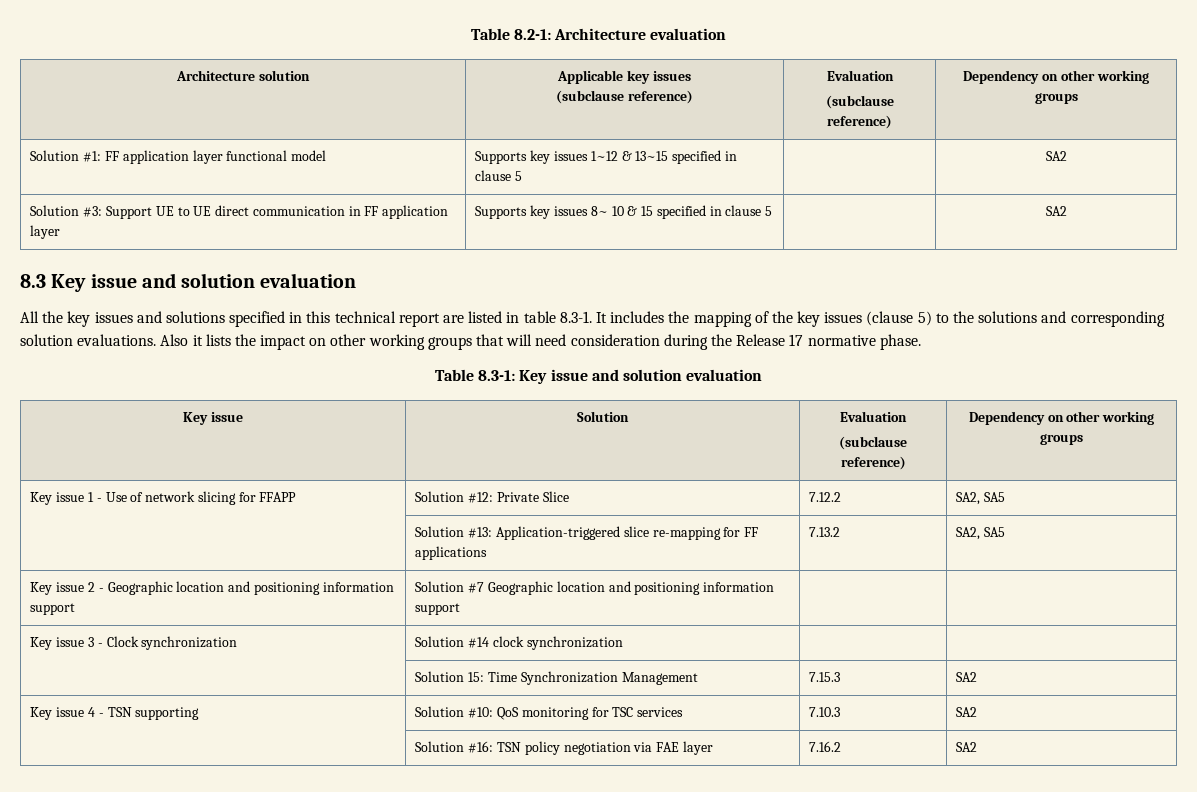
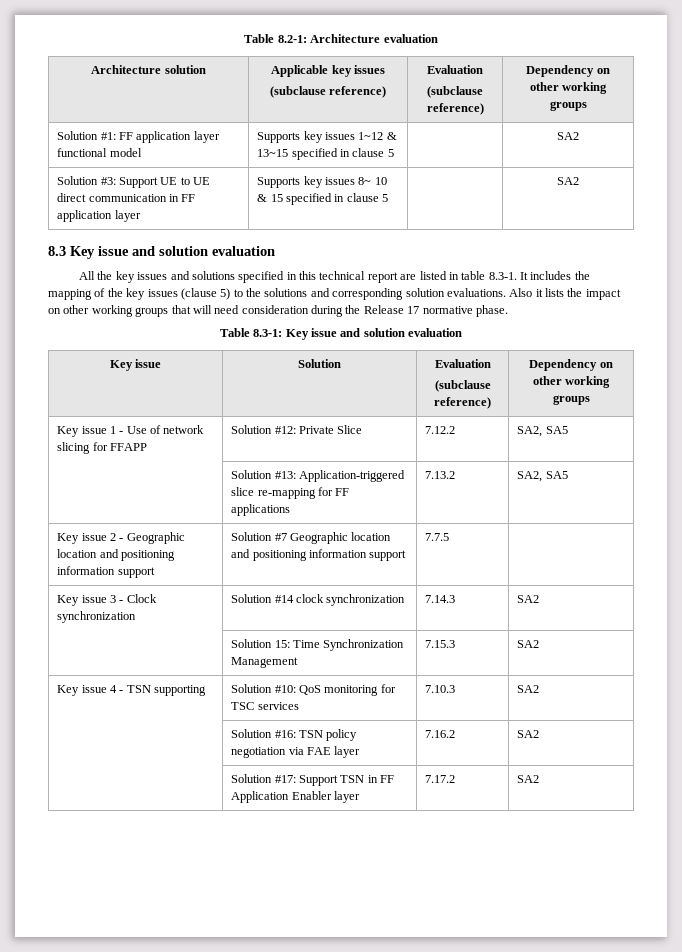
(461, 609) none -> [425,533,450,541] 7.7.5
(623, 643) | -> [425,595,456,603] [517,595,540,603] 7.14.3 | SA2
(978, 747) none -> [231,774,395,786] [231,791,360,803] [425,775,456,783] [517,775,540,783] // | Solution #17: Support TSN in FF Application Enabler layer | 7.17.2 | SA2

